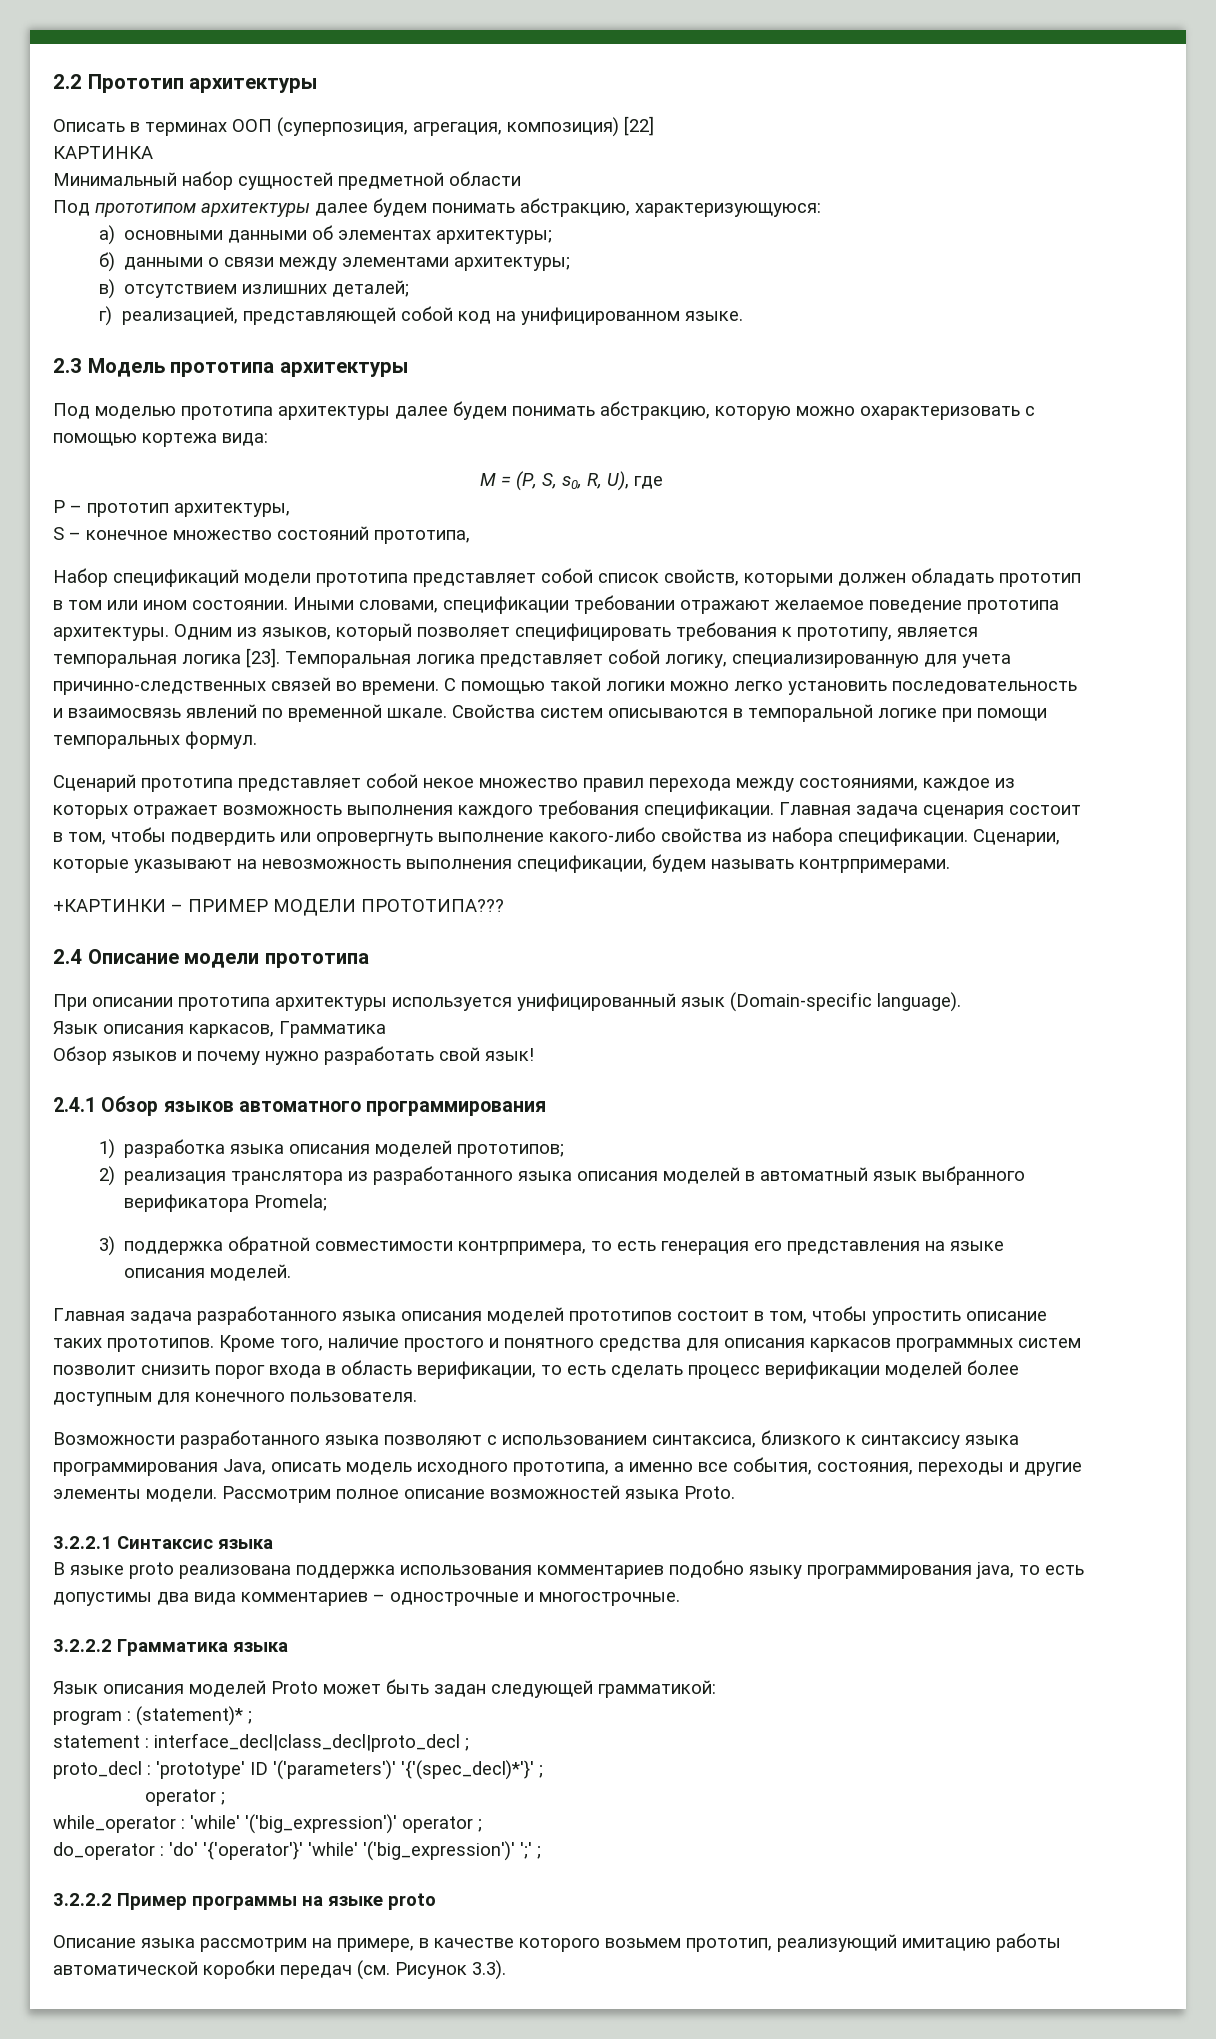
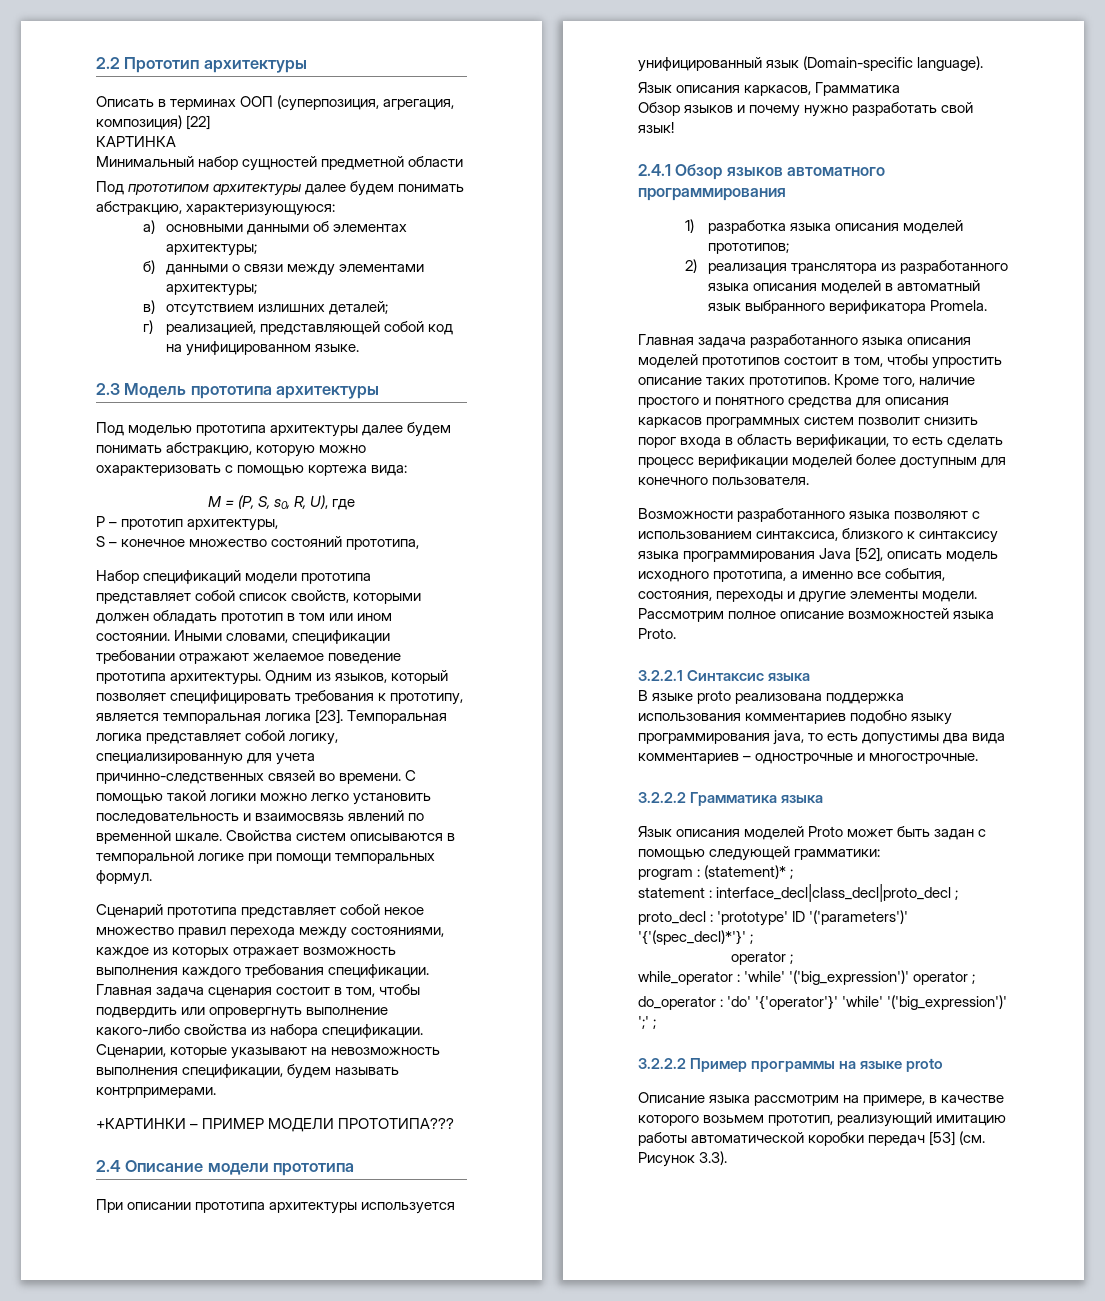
[254,1194,328,1211] [99,1236,1005,1256] [124,1264,292,1281] Promela; // 3) поддержка обратной совместимости контрпримера, то есть генерация его представления на языке описания моделей. -> [930,300,988,311] Promela.
[223,1459,266,1475] Java, -> [819,547,884,562] Java [52],
[491,1680,716,1698] следующей грамматикой: -> [978,829,987,837] [638,846,881,861] с помощью следующей грамматики:
(352, 1972) none -> [929,1131,956,1146] [53]

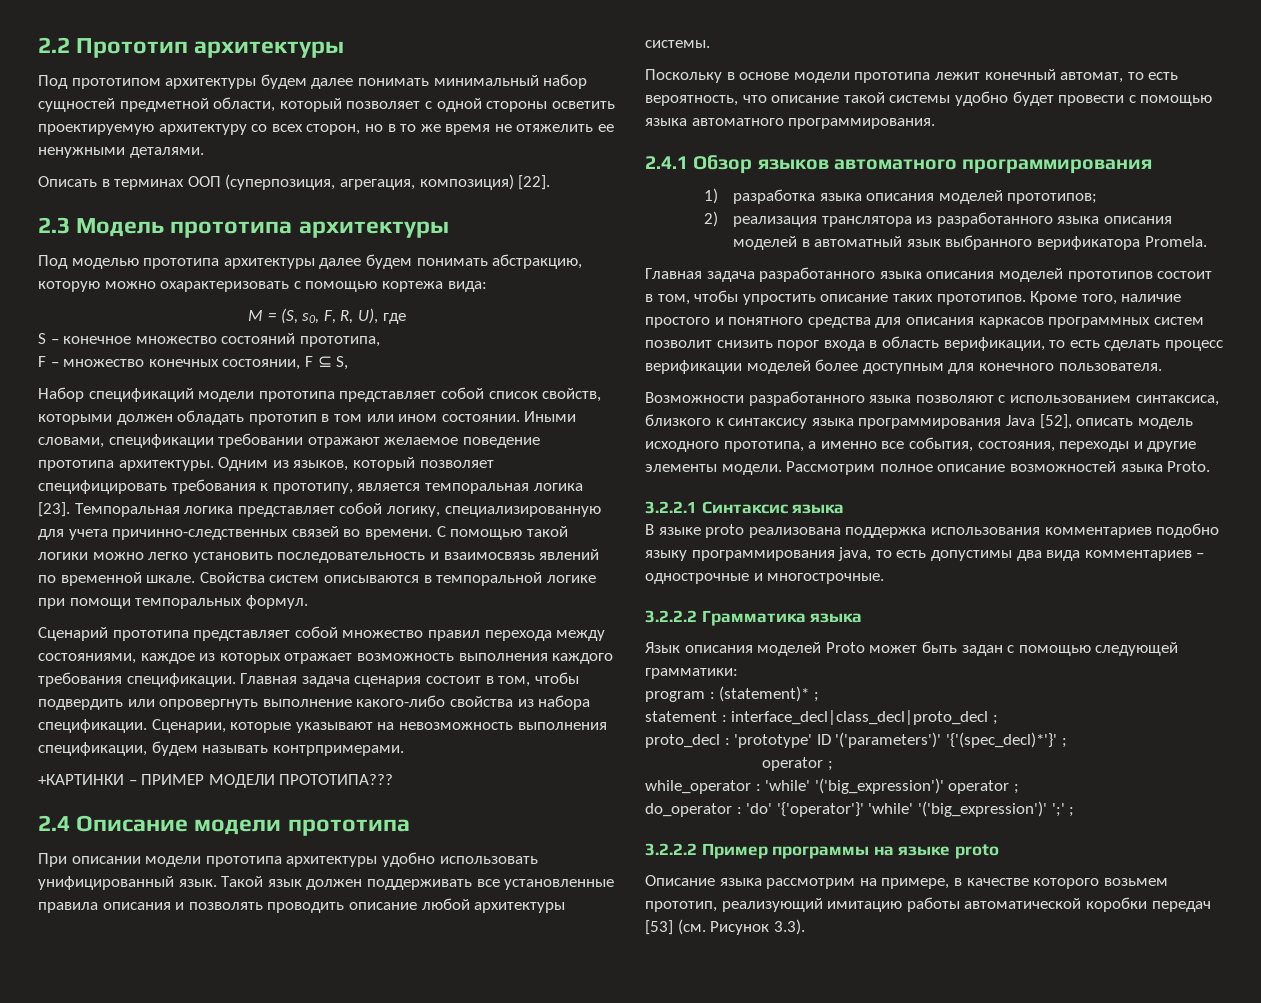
(307, 66) none -> [38,74,588,89] [38,97,615,112] [38,124,615,135] [38,147,204,158] // Под прототипом архитектуры будем далее понимать минимальный набор сущностей предметной области, который позволяет с одной стороны осветить проектируемую архитектуру со всех сторон, но в то же время не отяжелить ее ненужными деталями.
[186,115,211,130] [96,136,176,147] [96,156,464,171] [96,181,465,196] [96,201,336,216] [142,220,408,235] [166,244,258,256] [142,260,425,276] [166,284,258,296] [142,300,389,316] [142,320,454,335] [166,341,360,356] [22] // КАРТИНКА // Минимальный набор сущностей предметной области // Под прототипом архитектуры далее будем понимать абстракцию, характеризующуюся: // а) основными данными об элементах архитектуры; // б) данными о связи между элементами архитектуры; // в) отсутствием излишних деталей; // г) реализацией, представляющей собой код на унифицированном языке. -> [518,175,551,190] [22].
[237,495,291,509] (P, S, s0, -> [280,308,336,324] (S, s0, F,
[96,516,279,531] // P – прототип архитектуры, -> (406, 318) none
(420, 544) none -> [38,356,349,370] // F – множество конечных состоянии, F ⊆ S,
[384,907,425,915] некое -> (338, 632) none
[195,1202,456,1214] [638,56,984,72] [638,82,901,96] [638,102,974,117] [638,122,674,133] прототипа архитектуры используется унифицированный язык (Domain-specific language). // Язык описания каркасов, Грамматика // Обзор языков и почему нужно разработать свой язык! -> [145,852,538,867] [38,876,615,890] [38,898,566,913] [645,40,710,48] [645,69,1179,83] [645,91,1213,106] [645,118,936,129] модели прототипа архитектуры удобно использовать унифицированный язык. Такой язык должен поддерживать все установленные правила описания и позволять проводить описание любой архитектуры системы. // Поскольку в основе модели прототипа лежит конечный автомат, то есть вероятность, что описание такой системы удобно будет провести с помощью языка автоматного программирования.

